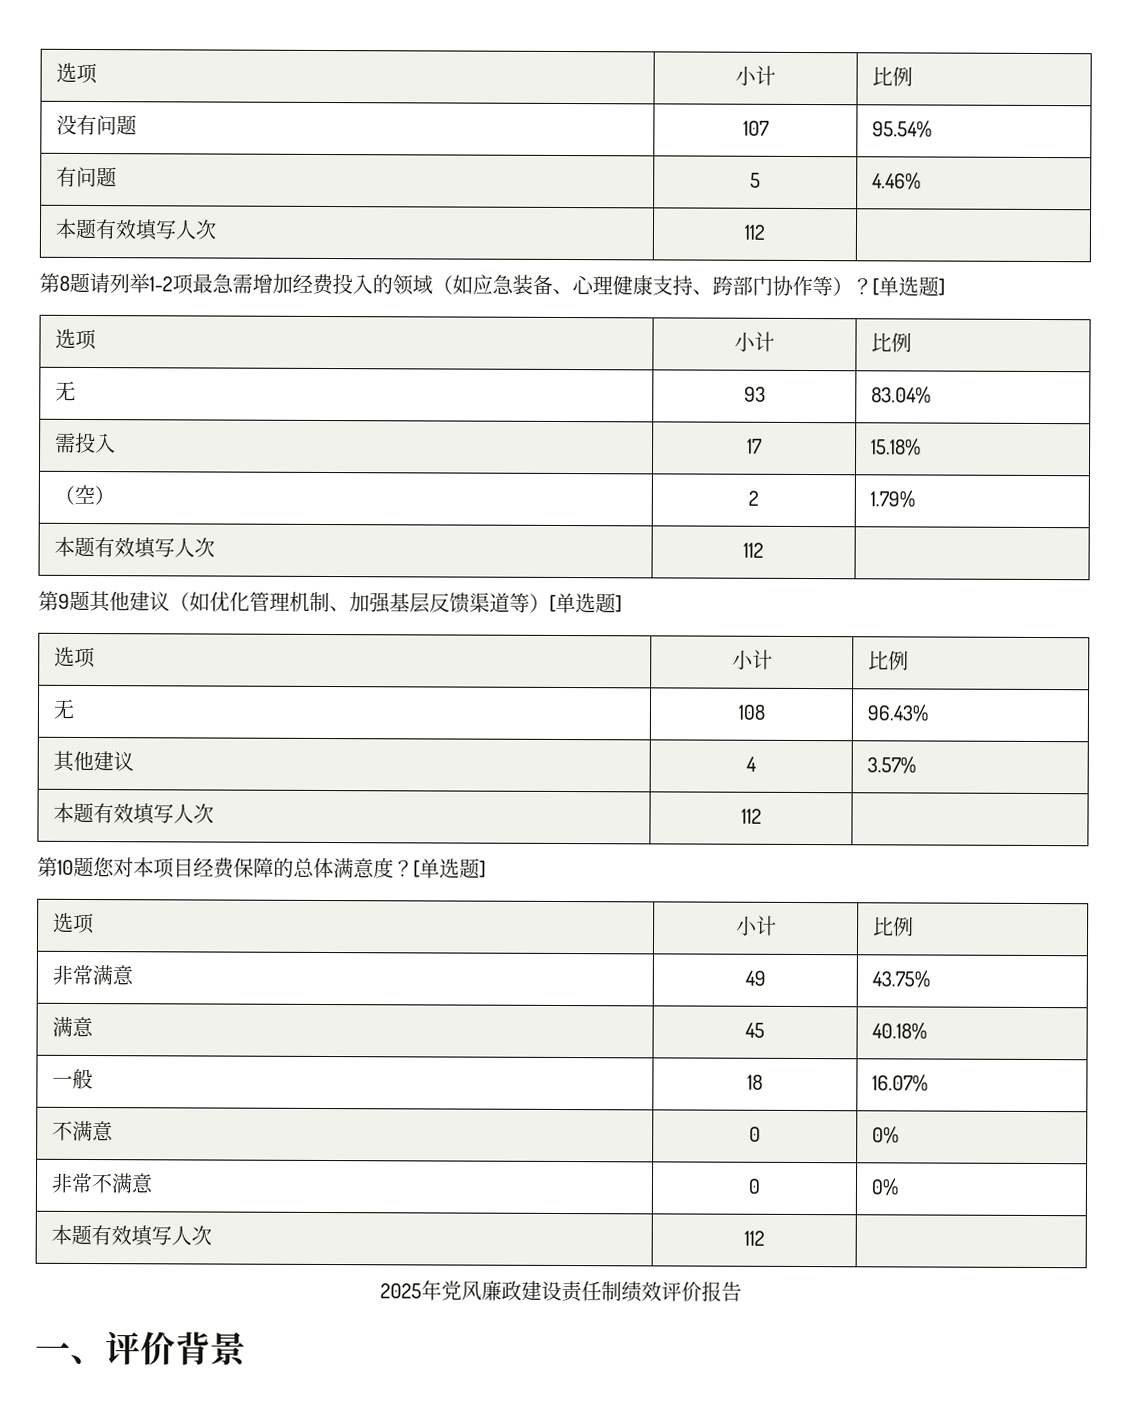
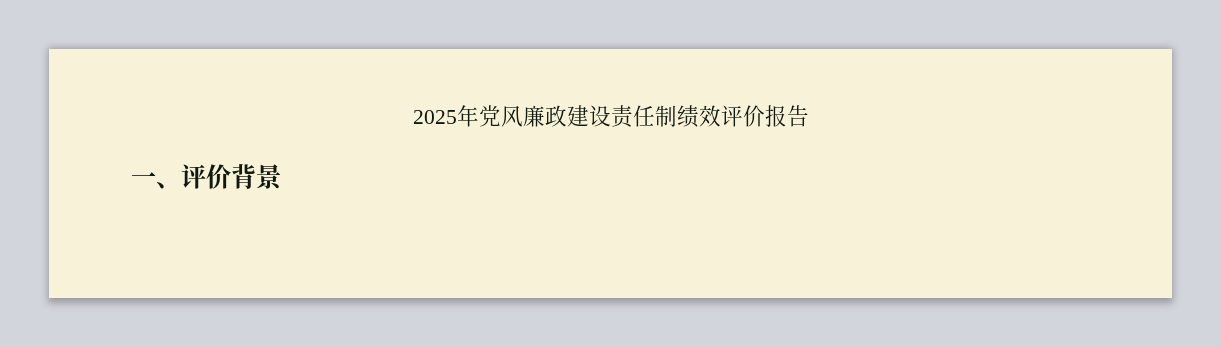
[55,62,98,85] [735,65,776,86] [871,66,913,87] [55,114,137,136] [742,120,770,136] [871,120,932,138] [55,166,117,188] [750,172,761,188] [871,172,921,190] [54,218,217,241] [744,224,766,240] [39,272,945,297] [54,328,97,351] [734,331,775,352] [870,332,912,353] [54,380,76,401] [743,386,766,402] [870,386,931,404] [54,432,116,454] [747,438,763,454] [870,438,921,456] [53,484,115,506] [748,490,759,506] [869,490,915,508] [53,536,215,559] [743,542,764,558] [38,590,622,614] [53,646,96,669] [731,649,773,670] [867,650,909,671] [52,698,75,719] [737,704,765,720] [866,704,928,722] [52,750,134,772] [746,756,757,772] [866,756,916,774] [52,802,214,825] [740,808,762,824] [37,856,486,879] [52,912,95,935] [735,915,777,936] [872,916,914,937] [51,964,134,986] [744,970,766,986] [871,970,930,988] [51,1016,94,1038] [745,1022,765,1038] [871,1022,927,1040] [51,1068,93,1090] [747,1074,763,1090] [871,1074,928,1092] [51,1120,114,1142] [749,1126,761,1142] [871,1126,899,1144] [50,1172,154,1194] [748,1178,761,1194] [870,1178,899,1196] [50,1224,212,1247] [743,1230,765,1246] 选项 | 小计 | 比例 // 没有问题 | 107 | 95.54% // 有问题 | 5 | 4.46% // 本题有效填写人次 | 112 | // 第8题请列举1-2项最急需增加经费投入的领域（如应急装备、心理健康支持、跨部门协作等）？[单选题] // 选项 | 小计 | 比例 // 无 | 93 | 83.04% // 需投入 | 17 | 15.18% // （空） | 2 | 1.79% // 本题有效填写人次 | 112 | // 第9题其他建议（如优化管理机制、加强基层反馈渠道等）[单选题] // 选项 | 小计 | 比例 // 无 | 108 | 96.43% // 其他建议 | 4 | 3.57% // 本题有效填写人次 | 112 | // 第10题您对本项目经费保障的总体满意度？[单选题] // 选项 | 小计 | 比例 // 非常满意 | 49 | 43.75% // 满意 | 45 | 40.18% // 一般 | 18 | 16.07% // 不满意 | 0 | 0% // 非常不满意 | 0 | 0% // 本题有效填写人次 | 112 | // -> (412, 117) none

